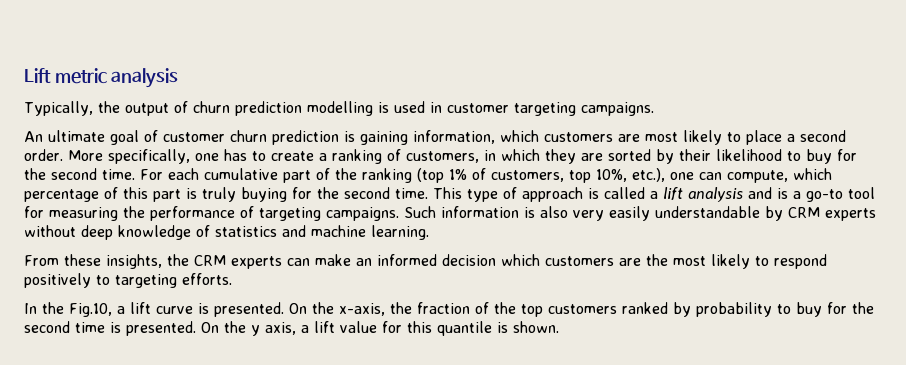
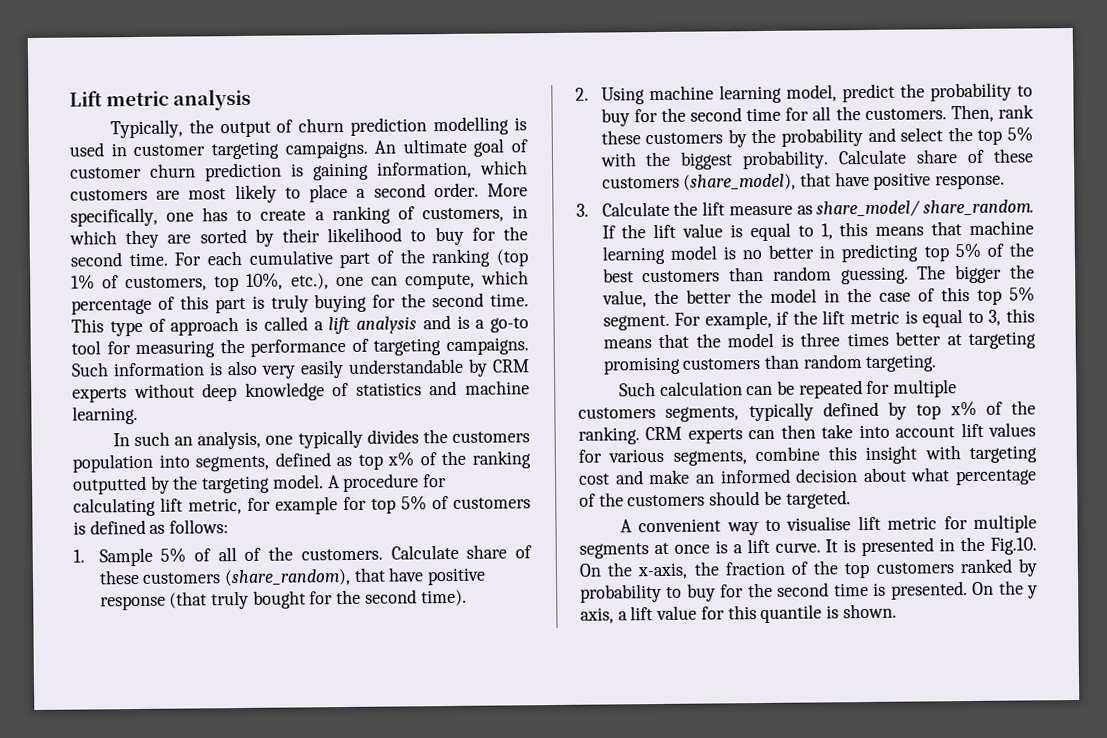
(654, 109) // -> (368, 149) none
[24,254,827,269] [24,273,232,288] [24,302,284,317] From these insights, the CRM experts can make an informed decision which customers are the most likely to respond positively to targeting efforts. // In the Fig.10, a lift curve is presented. -> [112,429,530,450] [72,450,531,473] [73,473,448,495] [73,495,531,517] [73,519,230,535] [73,544,532,567] [98,567,487,587] [99,589,467,611] [575,82,1033,105] [600,104,1034,127] [600,126,1033,148] [599,148,1034,170] [601,171,1006,191] [576,199,1034,218] [601,220,1034,242] [601,242,1034,265] [602,264,1035,285] [601,286,1035,308] [602,308,1035,331] [602,331,1036,350] [602,354,938,375] [618,379,958,399] [578,400,1036,422] [578,422,1036,445] [578,445,1037,466] [579,467,1037,486] [579,490,851,509] [619,514,1037,536] [579,536,1037,559] In such an analysis, one typically divides the customers population into segments, defined as top x% of the ranking outputted by the targeting model. A procedure for calculating lift metric, for example for top 5% of customers is defined as follows: // 1. Sample 5% of all of the customers. Calculate share of these customers (share_random), that have positive response (that truly bought for the second time). // 2. Using machine learning model, predict the probability to buy for the second time for all the customers. Then, rank these customers by the probability and select the top 5% with the biggest probability. Calculate share of these customers (share_model), that have positive response. // 3. Calculate the lift measure as share_model/ share_random. If the lift value is equal to 1, this means that machine learning model is no better in predicting top 5% of the best customers than random guessing. The bigger the value, the better the model in the case of this top 5% segment. For example, if the lift metric is equal to 3, this means that the model is three times better at targeting promising customers than random targeting. // Such calculation can be repeated for multiple customers segments, typically defined by top x% of the ranking. CRM experts can then take into account lift values for various segments, combine this insight with targeting cost and make an informed decision about what percentage of the customers should be targeted. // A convenient way to visualise lift metric for multiple segments at once is a lift curve. It is presented in the Fig.10.

